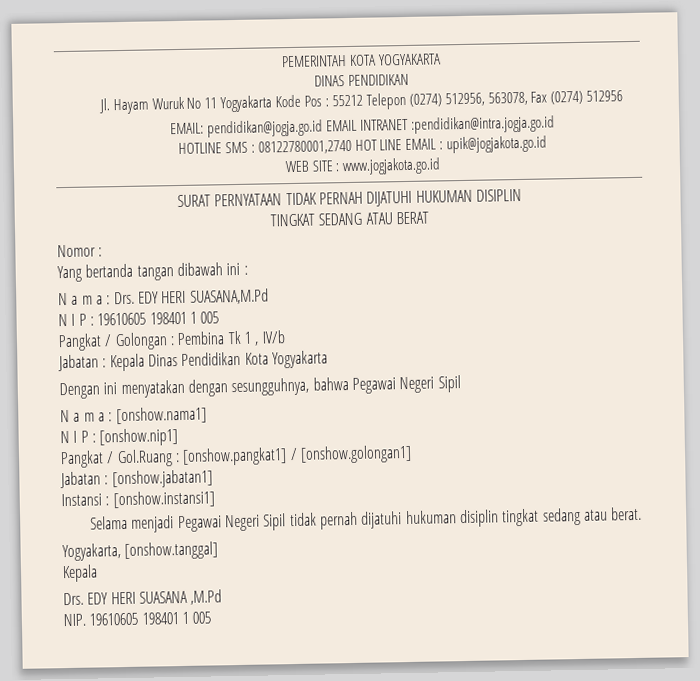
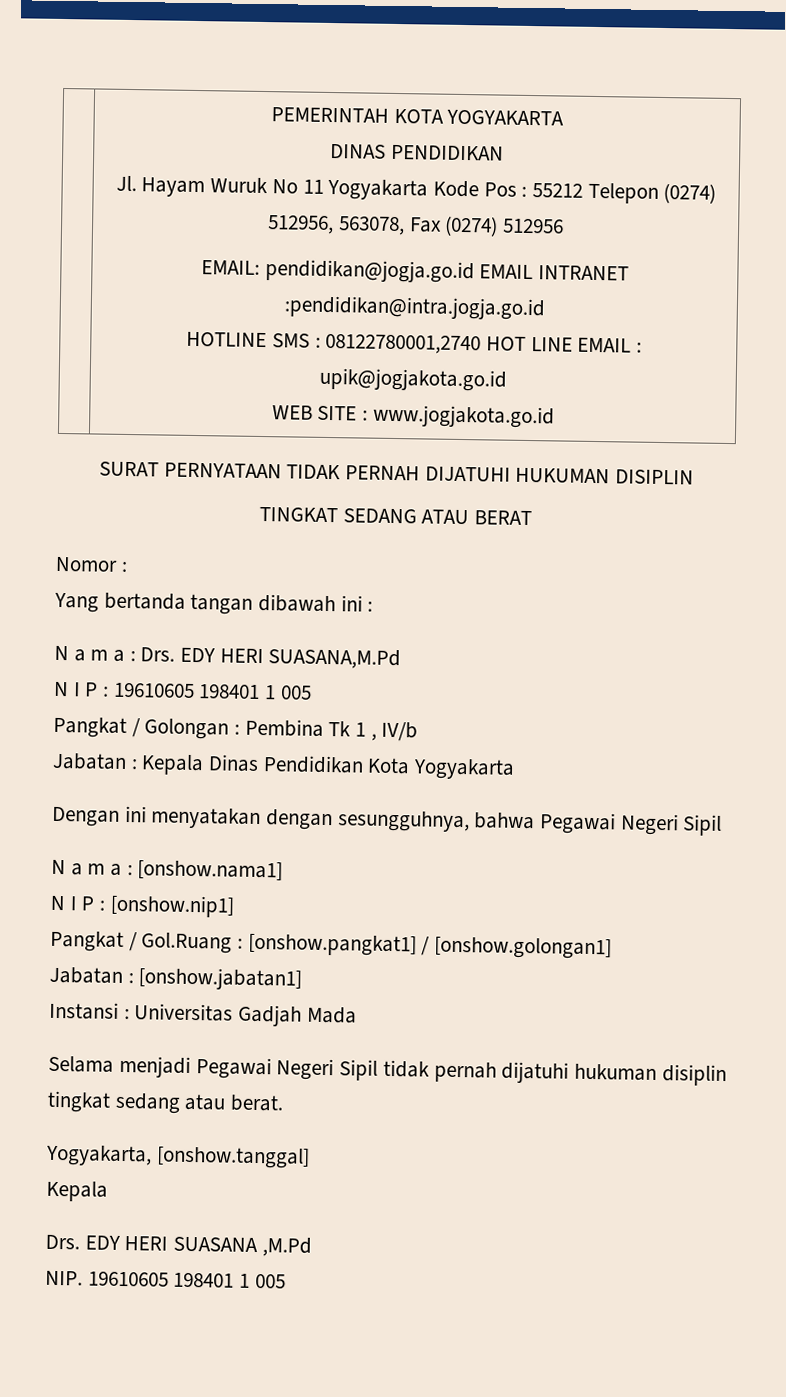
[112,490,215,509] [onshow.instansi1] -> [134,1003,357,1027] Universitas Gadjah Mada

